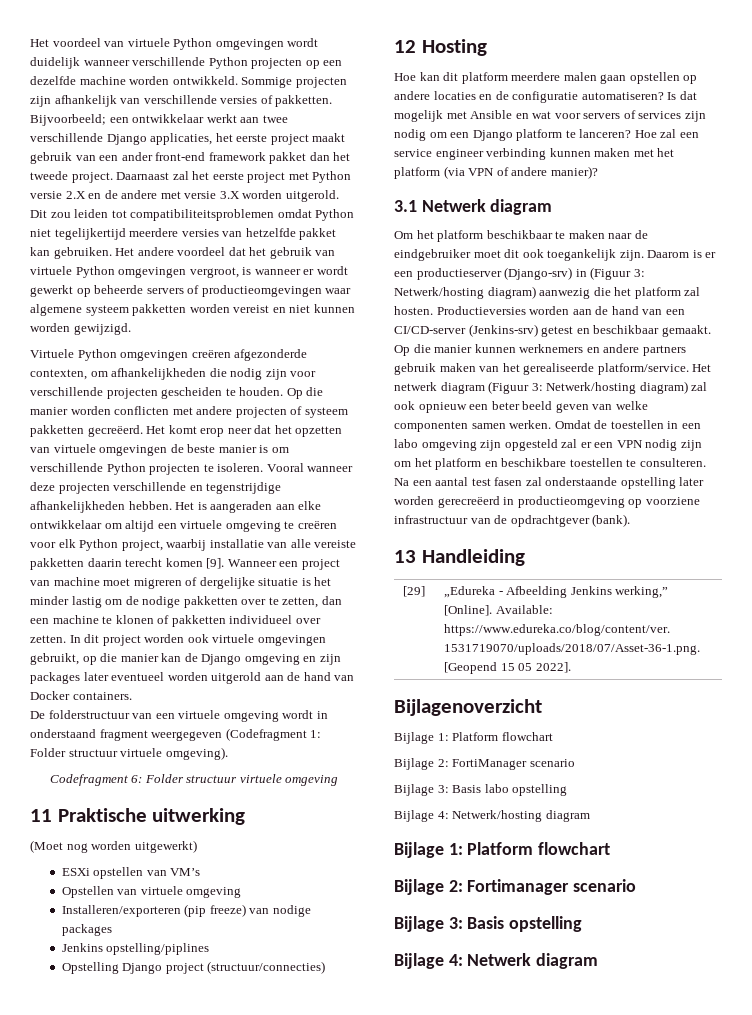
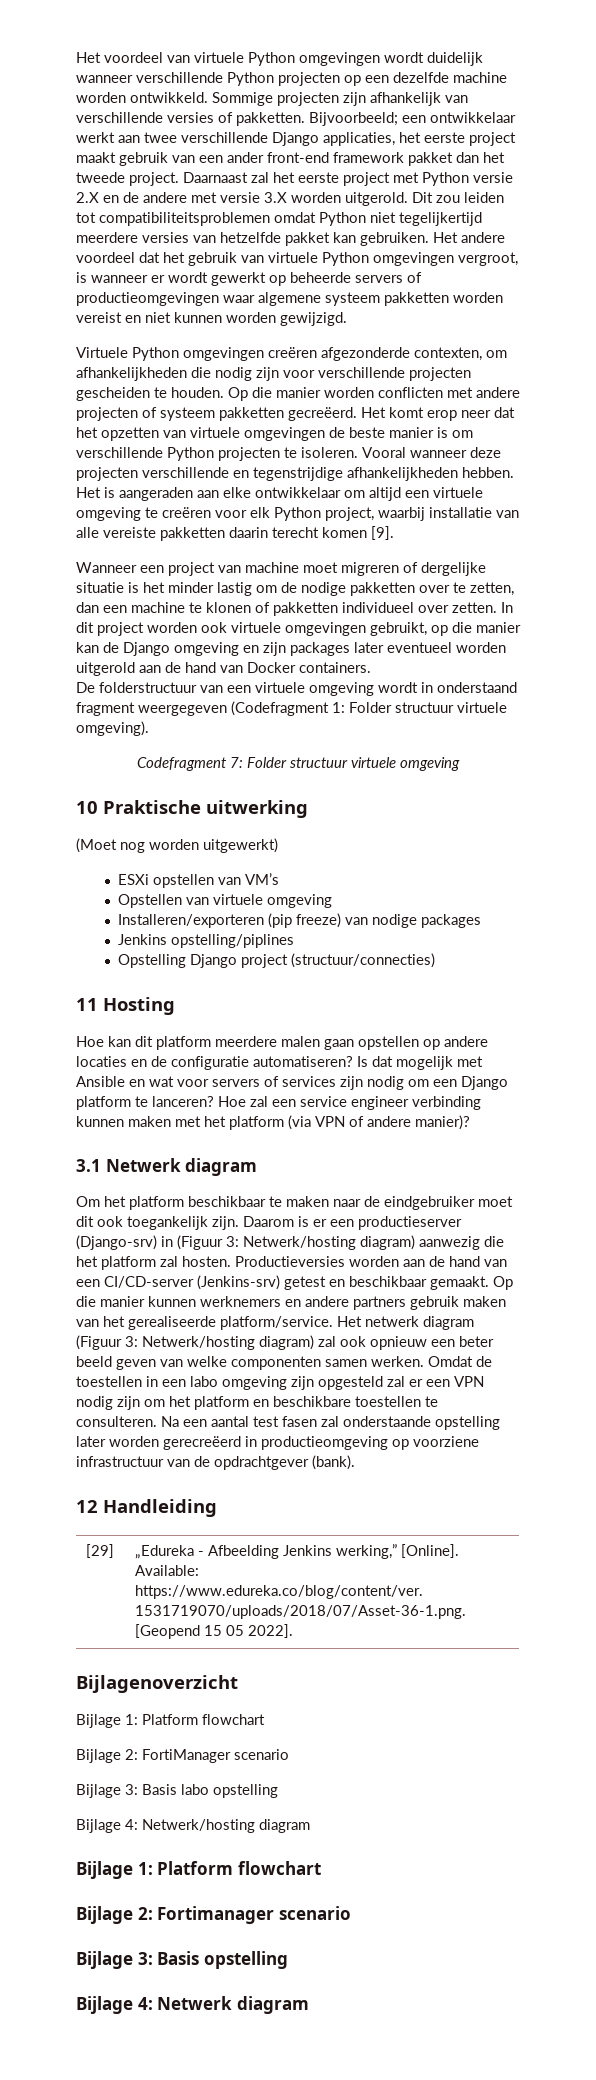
(225, 563) none -> (394, 533) //
[131,775,143,783] 6: -> [230,757,243,768] 7:
[30,809,52,822] 11 -> [76,801,98,814] 10
[394,40,416,53] 12 -> [76,998,98,1011] 11
[394,550,416,563] 13 -> [76,1500,98,1513] 12

